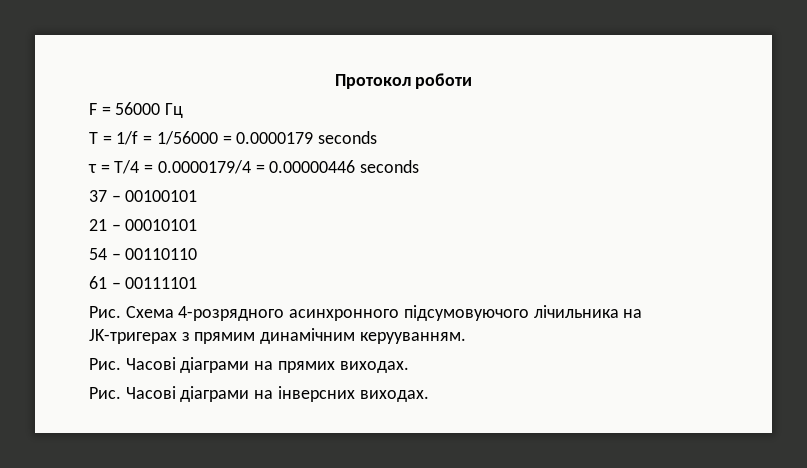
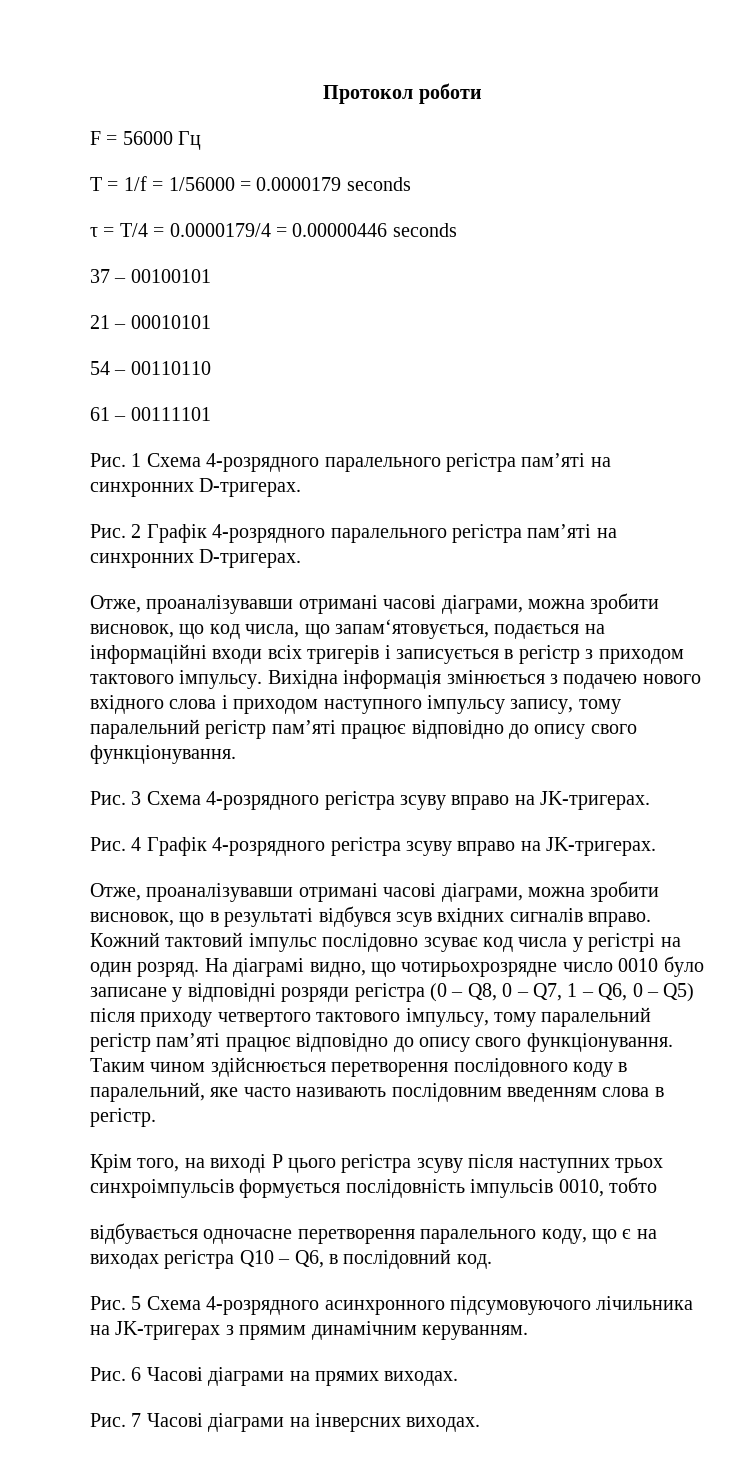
(121, 312) none -> [131,453,611,472] [90,478,302,497] [90,524,617,543] [90,549,302,568] [90,593,660,614] [90,619,605,639] [90,644,684,664] [90,670,701,689] [90,695,621,714] [90,719,637,739] [90,745,236,764] [90,791,651,810] [90,837,657,856] [90,881,660,902] [90,906,652,927] [90,932,681,952] [90,956,704,977] [90,983,695,1002] [90,1007,652,1027] [90,1033,673,1052] [90,1057,628,1077] [90,1082,664,1102] [90,1108,156,1127] [90,1154,663,1173] [90,1177,657,1198] [90,1223,657,1244] [90,1249,492,1269] [90,1296,142,1310] 1 Схема 4-розрядного паралельного регістра пам’яті на синхронних D-тригерах. // Рис. 2 Графік 4-розрядного паралельного регістра пам’яті на синхронних D-тригерах. // Отже, проаналізувавши отримані часові діаграми, можна зробити висновок, що код числа, що запам‘ятовується, подається на інформаційні входи всіх тригерів і записується в регістр з приходом тактового імпульсу. Вихідна інформація змінюється з подачею нового вхідного слова і приходом наступного імпульсу запису, тому паралельний регістр пам’яті працює відповідно до опису свого функціонування. // Рис. 3 Схема 4-розрядного регістра зсуву вправо на JK-тригерах. // Рис. 4 Графік 4-розрядного регістра зсуву вправо на JK-тригерах. // Отже, проаналізувавши отримані часові діаграми, можна зробити висновок, що в результаті відбувся зсув вхідних сигналів вправо. Кожний тактовий імпульс послідовно зсуває код числа у регістрі на один розряд. На діаграмі видно, що чотирьохрозрядне число 0010 було записане у відповідні розряди регістра (0 – Q8, 0 – Q7, 1 – Q6, 0 – Q5) після приходу четвертого тактового імпульсу, тому паралельний регістр пам’яті працює відповідно до опису свого функціонування. Таким чином здійснюється перетворення послідовного коду в паралельний, яке часто називають послідовним введенням слова в регістр. // Крім того, на виході Р цього регістра зсуву після наступних трьох синхроімпульсів формується послідовність імпульсів 0010, тобто // відбувається одночасне перетворення паралельного коду, що є на виходах регістра Q10 – Q6, в послідовний код. // Рис. 5
[359,332,466,344] [89,358,121,370] керууванням. // Рис. -> [422,1325,528,1340] [90,1367,142,1381] керуванням. // Рис. 6
(121, 393) none -> [131,1413,142,1427] 7

